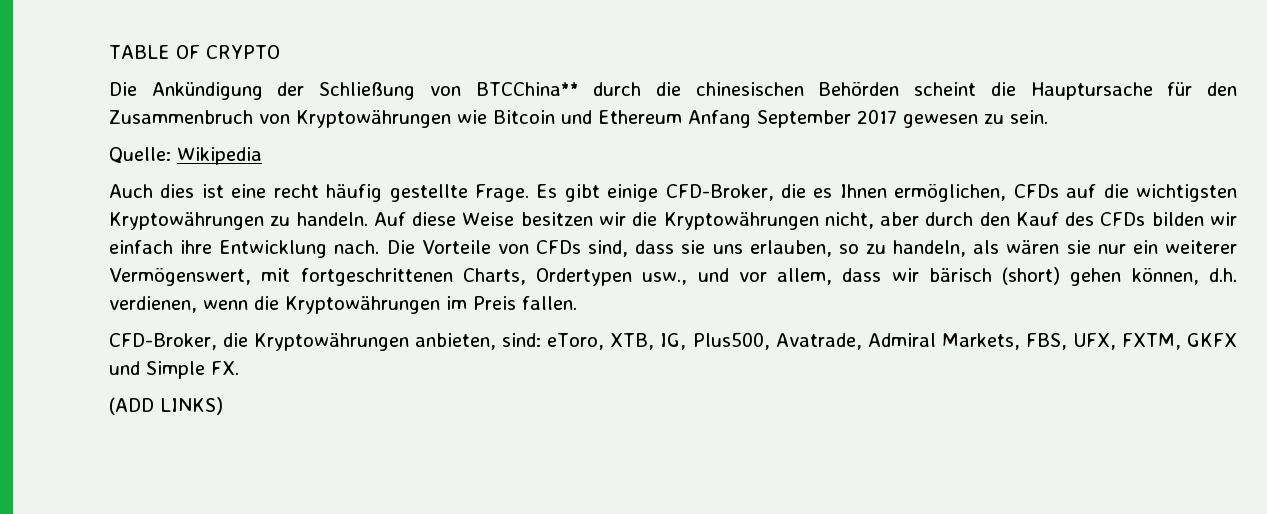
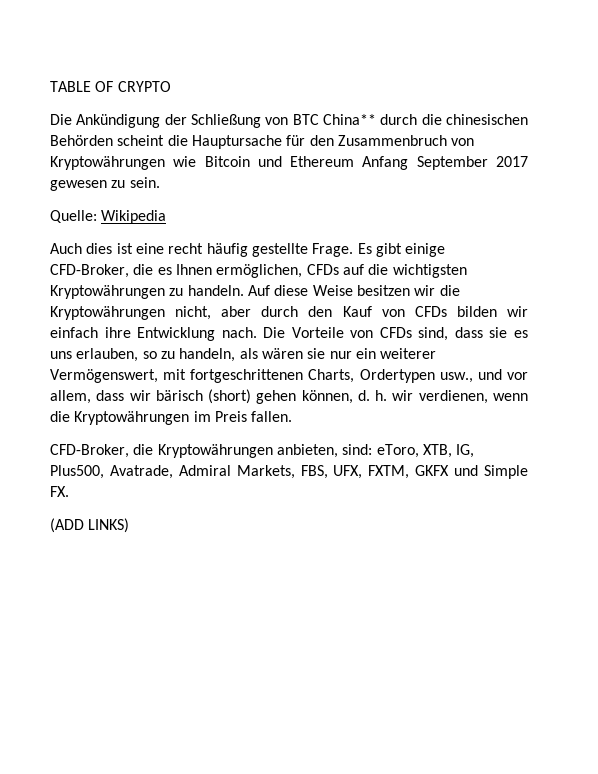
[475,82,579,96] BTCChina** -> [292,114,377,125] BTC China**
[1065,212,1095,226] des -> [381,309,405,317] von
(706, 247) none -> [514,330,529,338] es
[1208,268,1237,282] d.h. -> [357,390,414,401] d. h. wir

